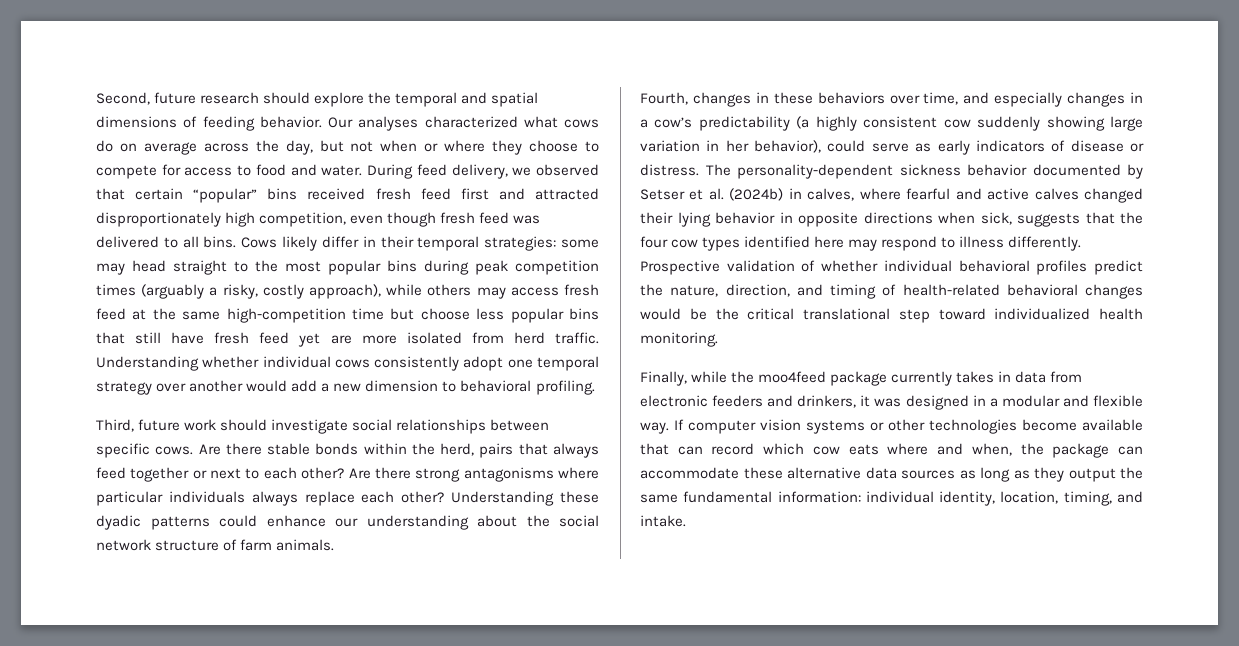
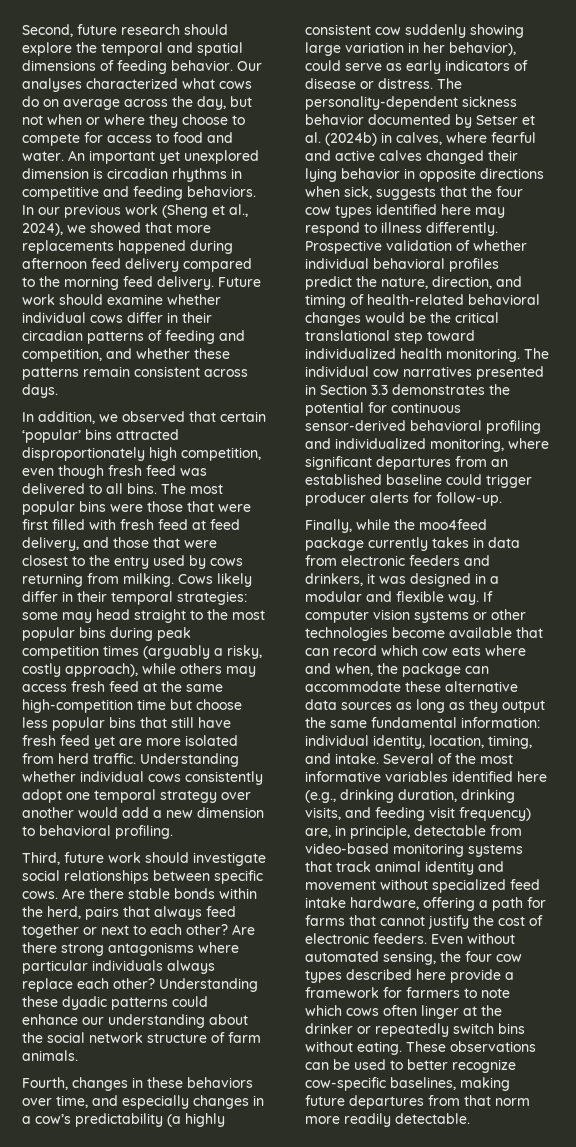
[367,164,600,179] [96,188,525,203] During feed delivery, we observed that certain “popular” bins received fresh feed first and -> [68,150,259,164] [22,168,242,182] [22,186,256,200] [22,204,248,218] [22,222,211,236] [22,240,233,254] [22,258,252,272] [22,276,261,290] [22,294,221,305] [22,312,212,323] [22,330,245,344] [22,348,230,362] [22,366,248,380] [22,384,58,398] [22,411,266,424] [22,429,112,443] An important yet unexplored dimension is circadian rhythms in competitive and feeding behaviors. In our previous work (Sheng et al., 2024), we showed that more replacements happened during afternoon feed delivery compared to the morning feed delivery. Future work should examine whether individual cows differ in their circadian patterns of feeding and competition, and whether these patterns remain consistent across days. // In addition, we observed that certain ‘popular’ bins
(237, 242) none -> [161,483,223,494] [22,501,251,515] [22,519,240,530] [22,537,217,551] [22,555,243,569] [22,573,174,587] The most popular bins were those that were first filled with fresh feed at feed delivery, and those that were closest to the entry used by cows returning from milking.
(718, 339) none -> [524,348,549,359] [305,366,544,380] [305,384,510,395] [305,402,461,416] [305,420,541,434] [305,438,549,452] [305,456,508,470] [305,474,532,488] [305,492,502,506] The individual cow narratives presented in Section 3.3 demonstrates the potential for continuous sensor-derived behavioral profiling and individualized monitoring, where significant departures from an established baseline could trigger producer alerts for follow-up.
(686, 521) none -> [383,753,513,764] [305,771,547,782] [305,789,515,803] [305,807,531,821] [305,825,522,839] [305,843,523,857] [305,861,504,875] [305,879,540,893] [305,897,546,911] [305,915,543,929] [305,933,515,944] [305,951,522,965] [305,969,514,983] [305,987,510,998] [305,1005,502,1019] [305,1023,525,1037] [305,1041,536,1055] [305,1059,516,1073] [305,1077,510,1091] [305,1095,530,1109] [305,1113,470,1127] Several of the most informative variables identified here (e.g., drinking duration, drinking visits, and feeding visit frequency) are, in principle, detectable from video-based monitoring systems that track animal identity and movement without specialized feed intake hardware, offering a path for farms that cannot justify the cost of electronic feeders. Even without automated sensing, the four cow types described here provide a framework for farmers to note which cows often linger at the drinker or repeatedly switch bins without eating. These observations can be used to better recognize cow-specific baselines, making future departures from that norm more readily detectable.

